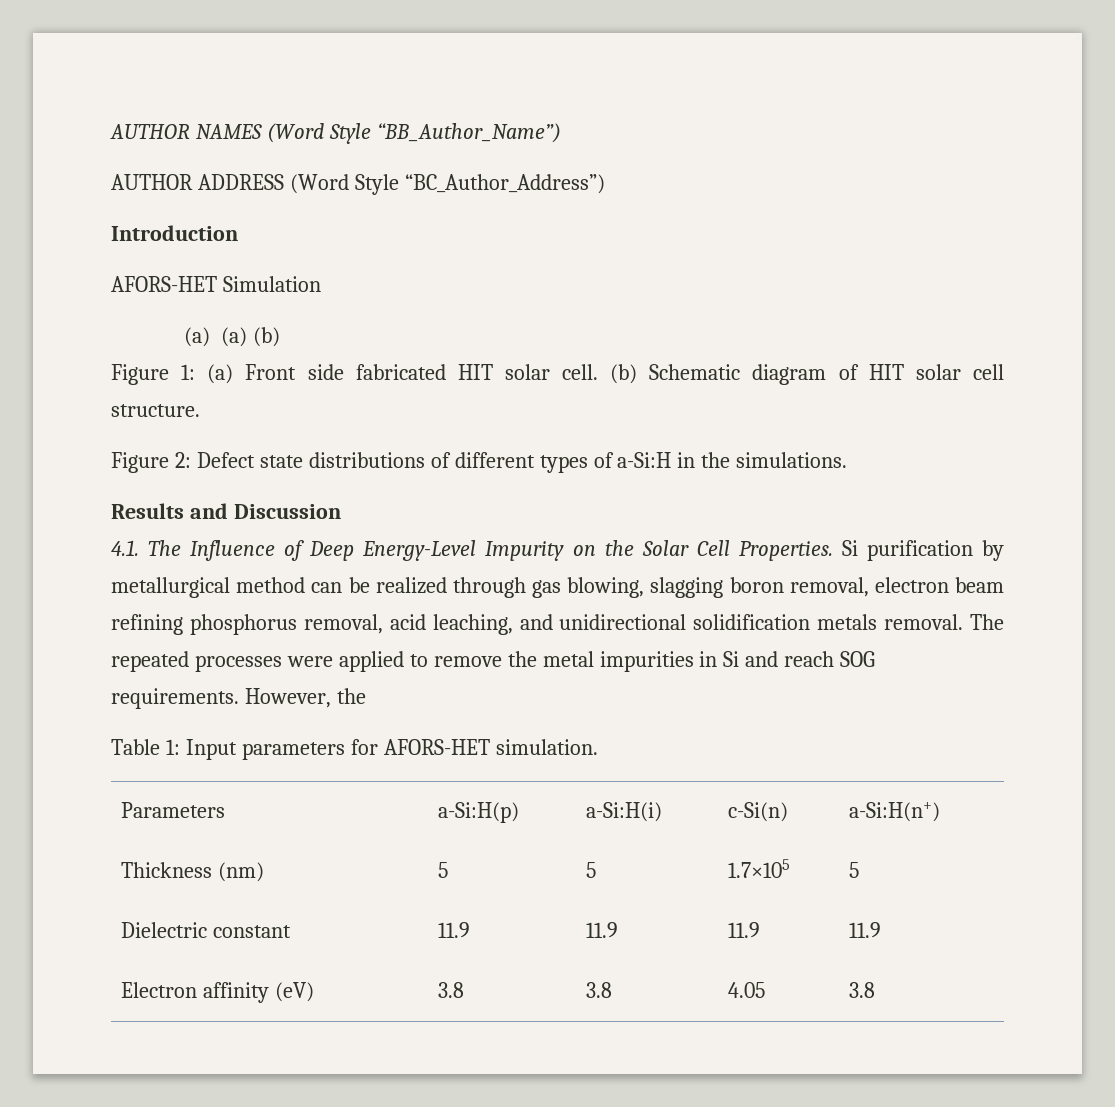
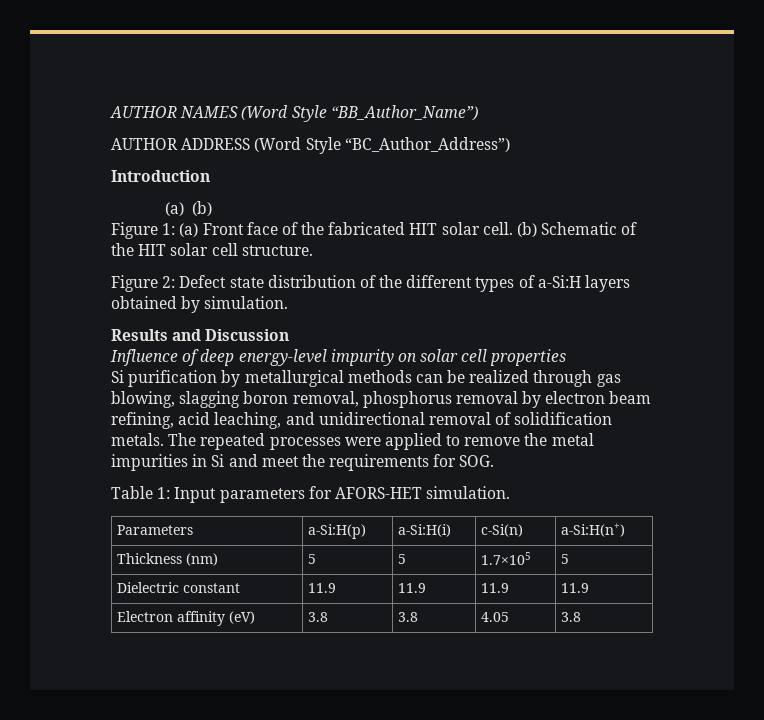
[111,276,321,292] [184,327,248,347] // AFORS-HET Simulation // (a) (a) -> [165,202,185,216] // (a)
[307,364,344,380] side -> [246,222,325,235] face of the
[752,364,859,385] diagram of -> [621,222,638,235] [111,243,134,256] of the
[308,452,451,468] distributions of -> [267,275,403,288] distribution of the
[677,452,848,468] in the simulations. -> [585,275,631,292] [111,296,289,313] layers obtained by simulation.
[111,540,833,561] 4.1. The Influence of Deep Energy-Level Impurity on the Solar Cell Properties. -> [110,349,567,366] Influence of deep energy-level impurity on solar cell properties //
[236,577,306,593] method -> [347,370,412,383] methods
[874,577,1004,593] [111,614,964,635] electron beam refining phosphorus removal, acid leaching, and unidirectional solidification metals removal. -> [362,391,652,408] [111,412,613,429] [111,433,164,446] phosphorus removal by electron beam refining, acid leaching, and unidirectional removal of solidification metals.
[784,651,876,667] [111,688,366,709] reach SOG requirements. However, the -> [261,454,495,471] meet the requirements for SOG.

